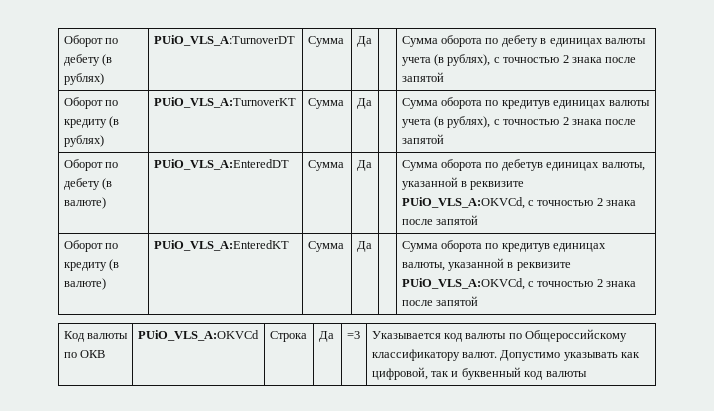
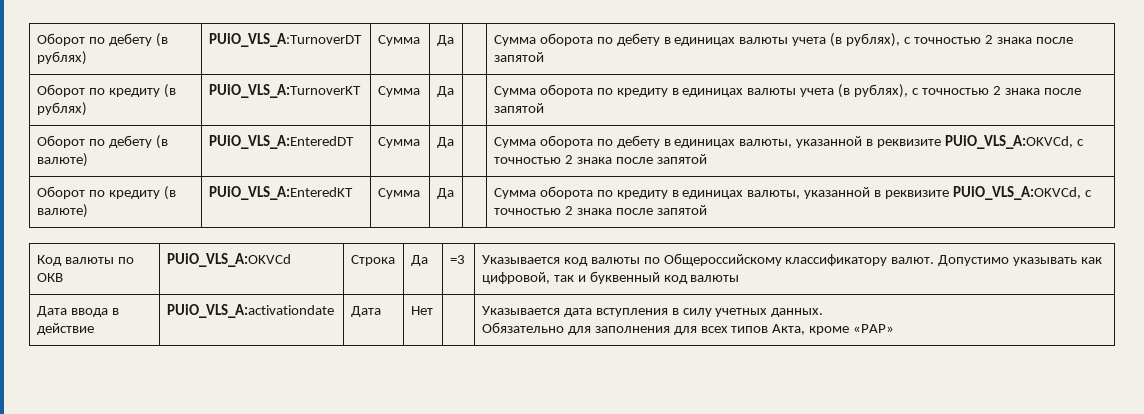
[501,100,550,109] кредитув -> [616,88,679,97] кредиту в
[501,159,543,171] дебетув -> [616,135,671,148] дебету в
[501,243,550,252] кредитув -> [616,190,679,199] кредиту в
(587, 374) none -> [36,306,119,317] [36,323,94,335] [166,304,334,318] [350,306,381,317] [410,306,433,315] [481,306,824,317] [481,322,895,335] // Дата ввода в действие | PUiO_VLS_A:activationdate | Дата | Нет | | Указывается дата вступления в силу учетных данных. // Обязательно для заполнения для всех типов Акта, кроме «РАР»

